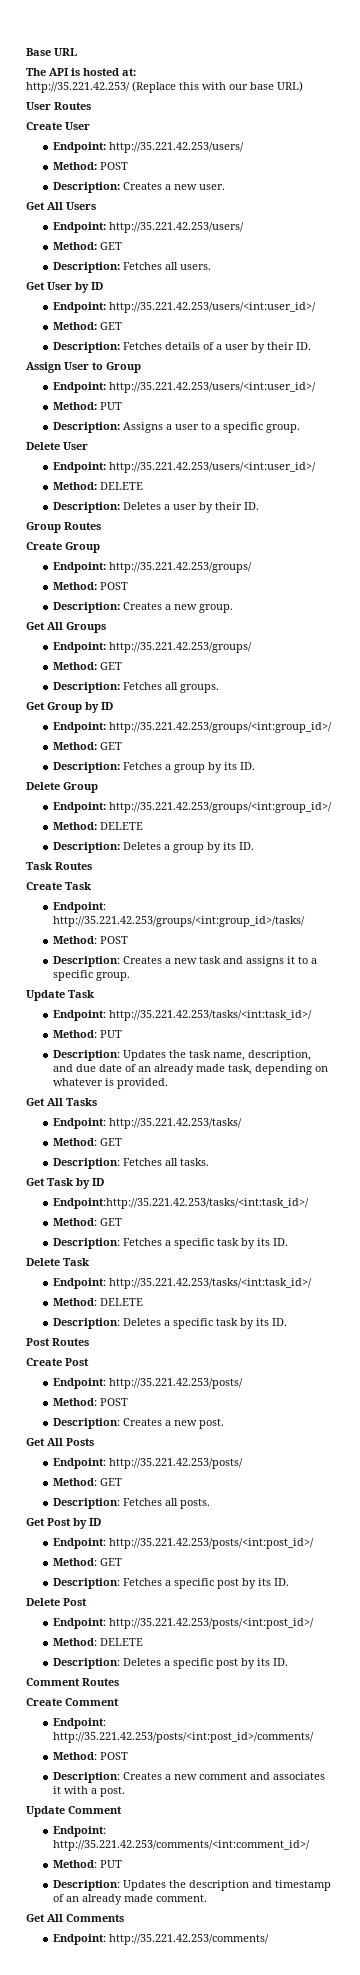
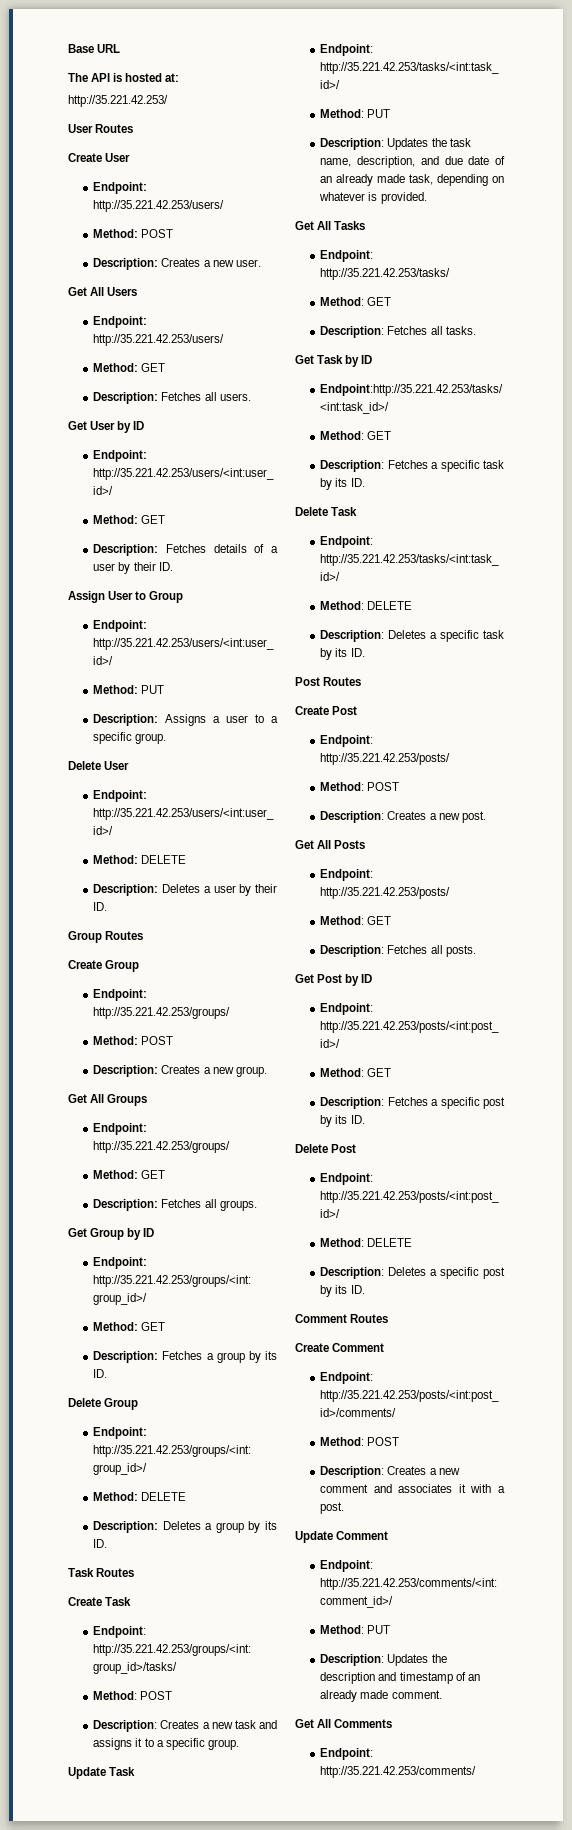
[132,81,303,93] (Replace this with our base URL) -> (168, 101) none

